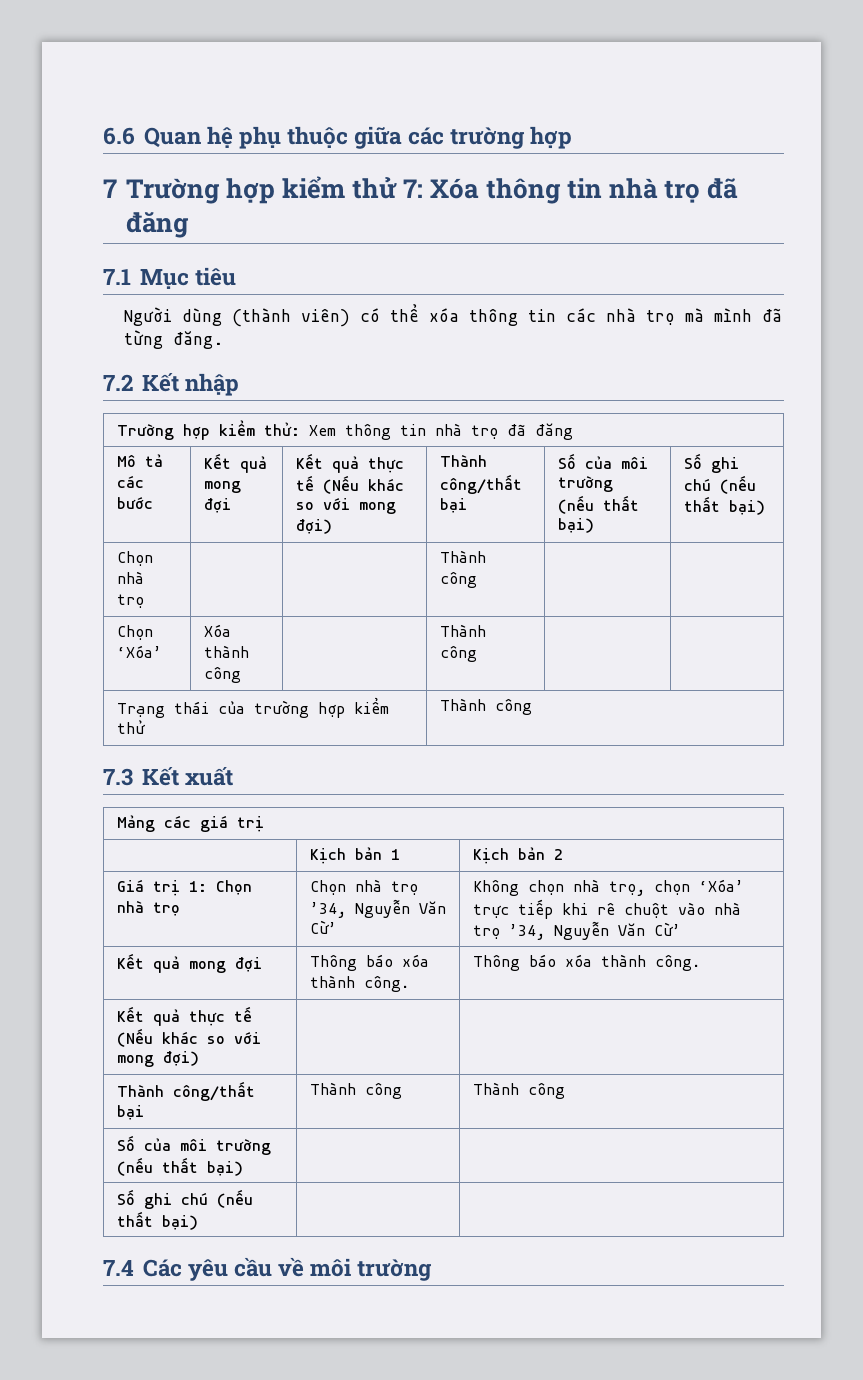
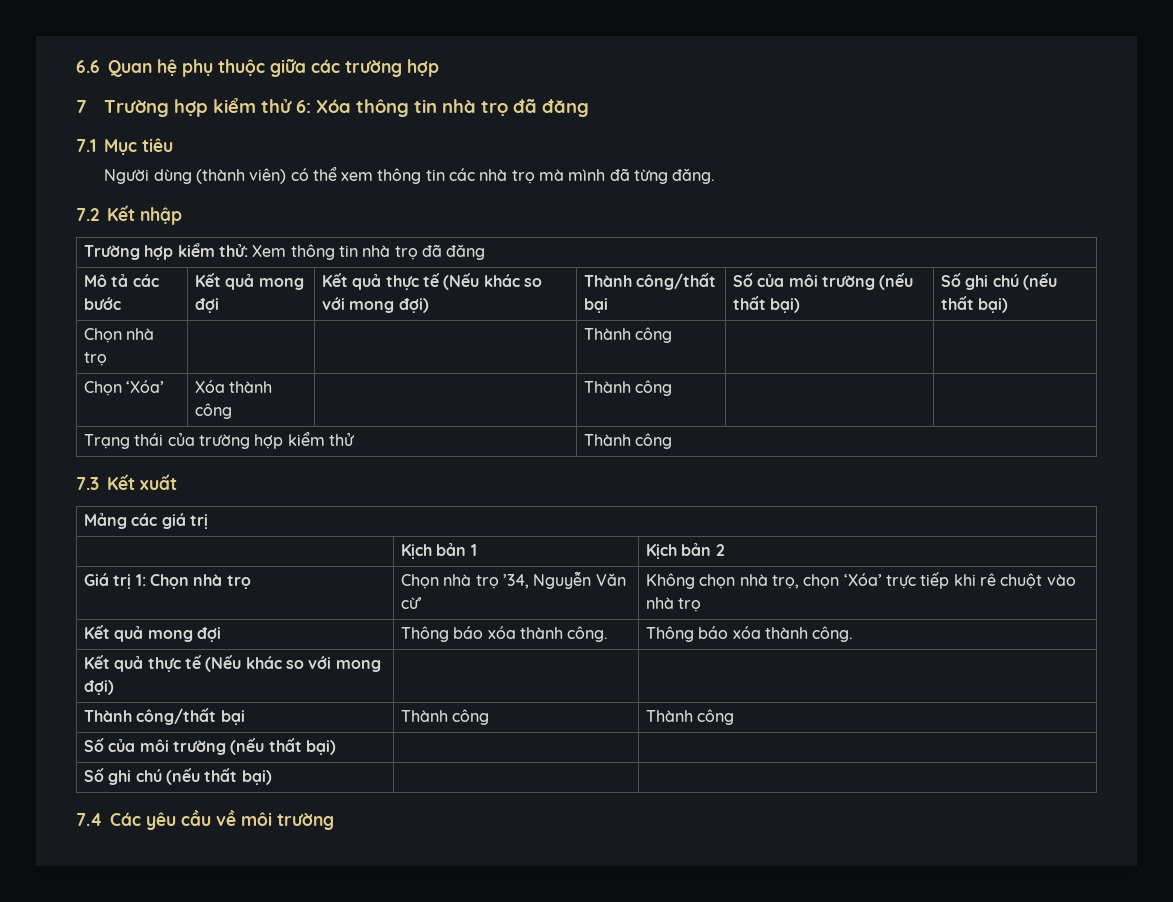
[402,179,423,198] 7: -> [296,100,312,113] 6:
[429,308,460,322] xóa -> [341,172,374,181] xem
[309,920,337,934] Cừ’ -> [401,597,423,609] cừ’
[508,921,681,940] ’34, Nguyễn Văn Cừ’ -> (702, 605) none

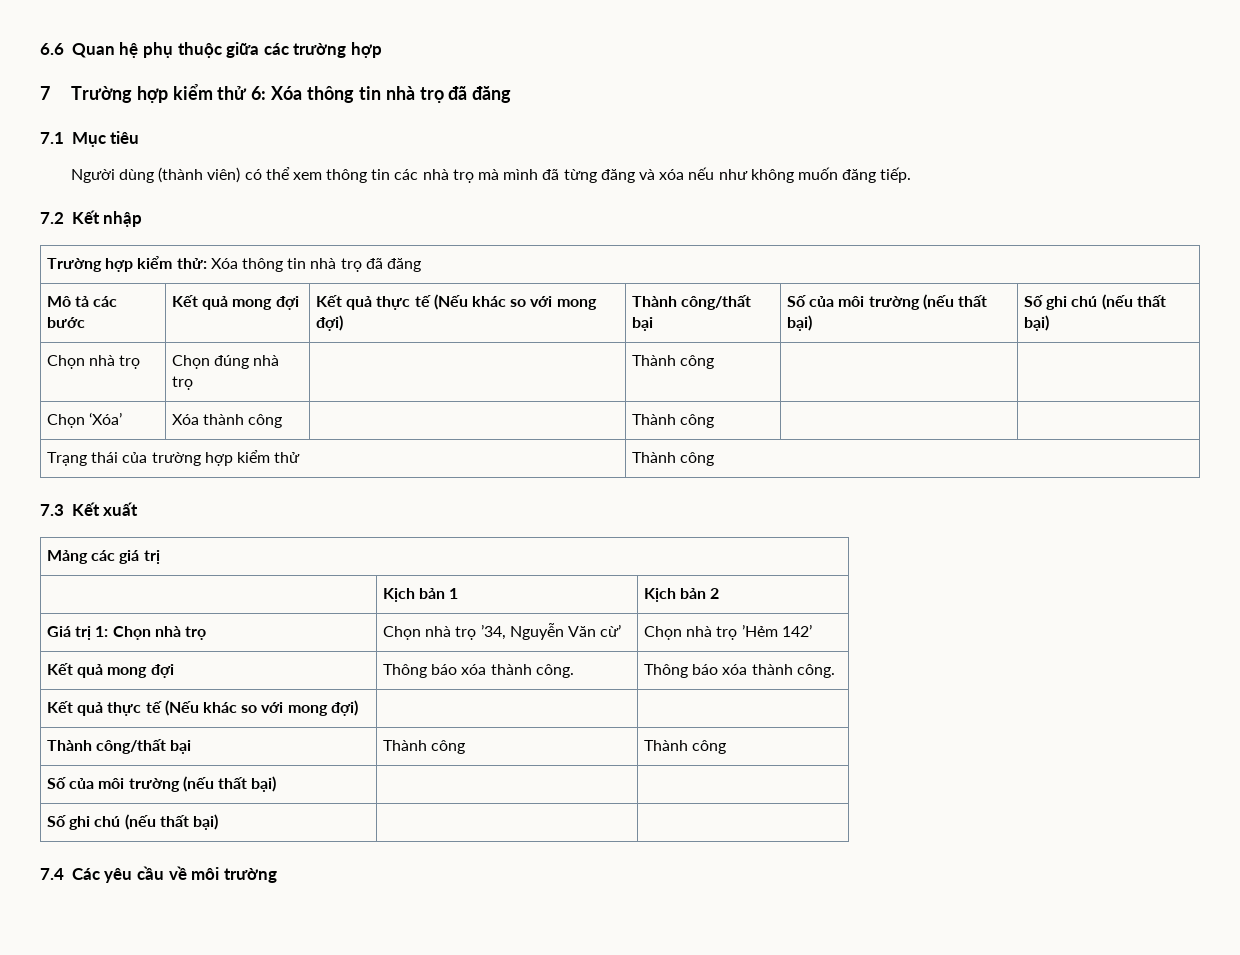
[672,168,716,184] đăng. -> [600,167,912,183] đăng và xóa nếu như không muốn đăng tiếp.
[252,245,287,257] Xem -> [210,258,238,269] Xóa
(108, 359) none -> [172,355,280,369] [172,376,194,390] Chọn đúng nhà trọ
[646,572,1076,589] [646,597,702,612] Không chọn nhà trọ, chọn ‘Xóa’ trực tiếp khi rê chuột vào nhà trọ -> [644,624,812,640] Chọn nhà trọ ’Hẻm 142’

